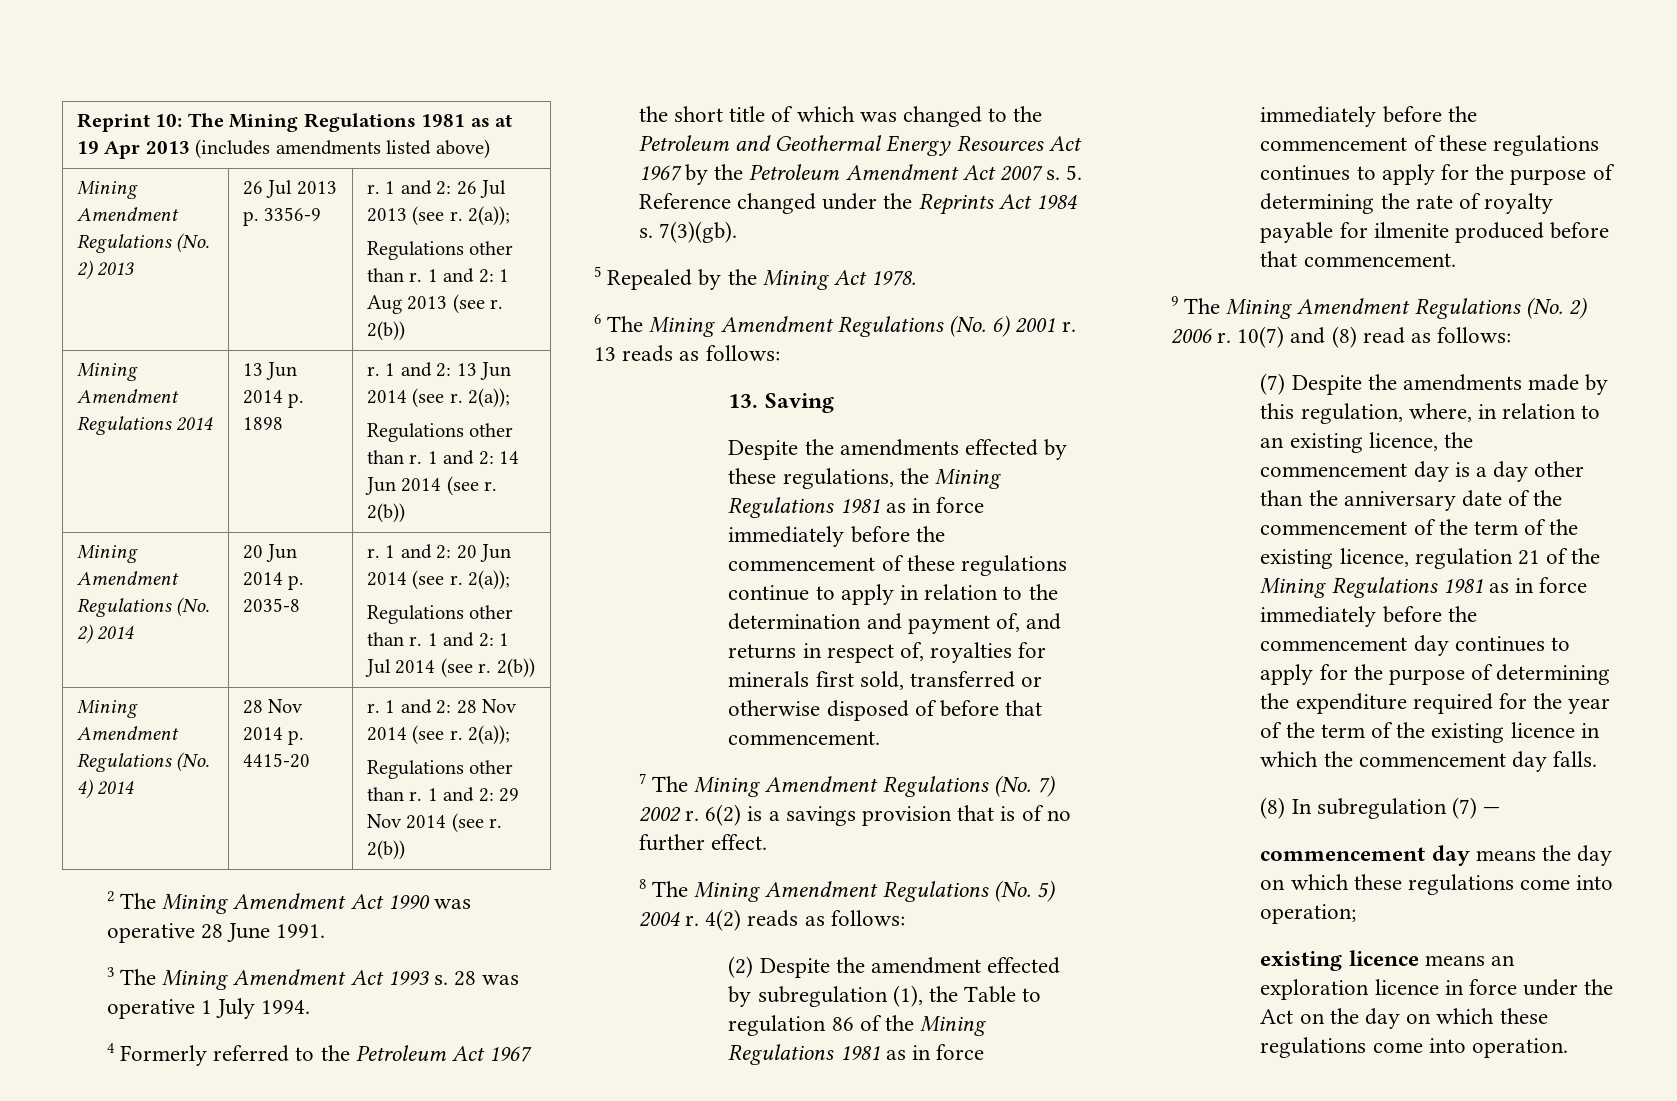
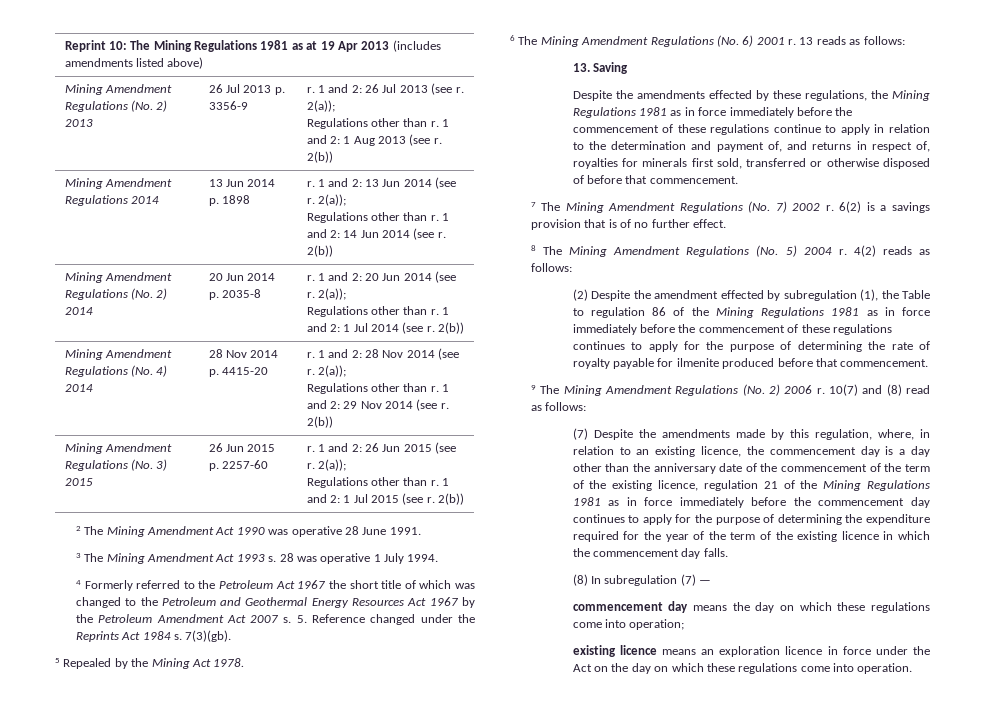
(405, 850) none -> [64,443,172,454] [64,459,168,471] [64,478,93,486] [208,443,276,452] [208,460,268,471] [306,442,457,454] [306,459,346,471] [306,477,449,488] [306,493,465,505] // Mining Amendment Regulations (No. 3) 2015 | 26 Jun 2015 p. 2257-60 | r. 1 and 2: 26 Jun 2015 (see r. 2(a)); // Regulations other than r. 1 and 2: 1 Jul 2015 (see r. 2(b))

